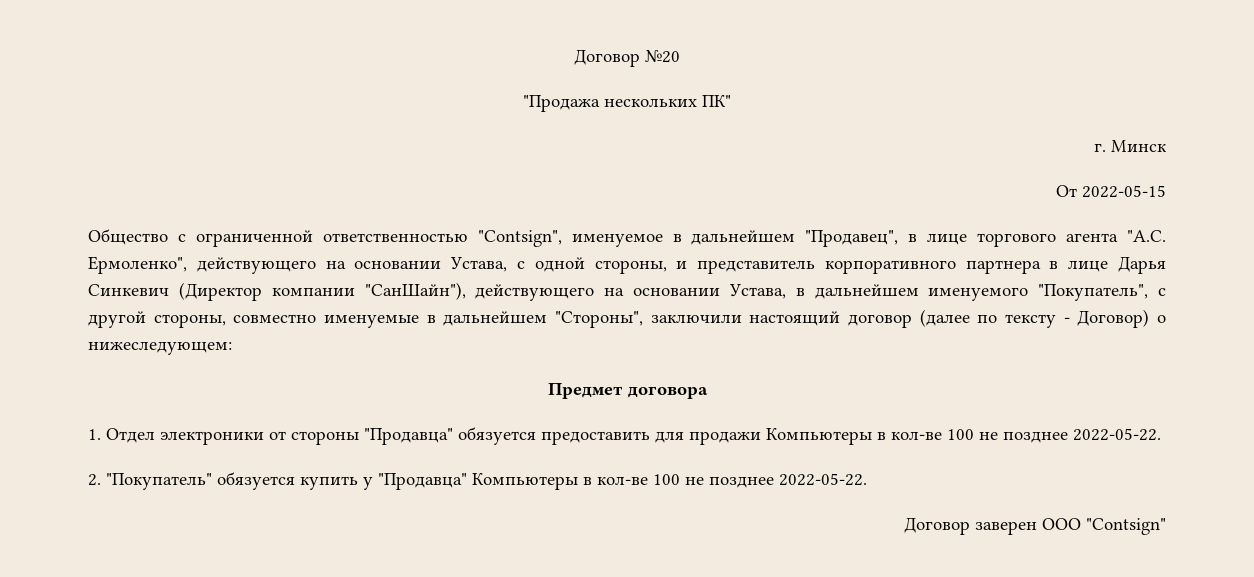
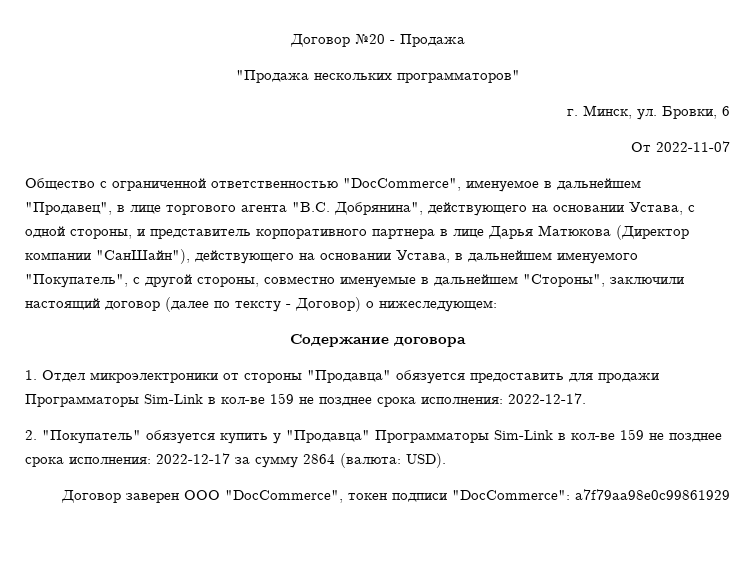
(680, 56) none -> [389,34,465,47] - Продажа
[702,95,731,107] ПК" -> [396,70,520,83] программаторов"
[1111,140,1167,152] Минск -> [583,105,730,120] Минск, ул. Бровки, 6
[1082,185,1166,198] 2022-05-15 -> [656,141,730,152] 2022-11-07
[477,230,562,247] "Contsign", -> [343,178,461,191] "DocCommerce",
[1126,230,1166,242] [88,256,187,274] "А.С. Ермоленко", -> [292,202,423,215] "В.С. Добрянина",
[88,284,169,296] Синкевич -> [538,225,611,236] Матюкова
[547,383,623,399] Предмет -> [290,334,389,347] Содержание
[160,431,264,445] электроники -> [90,372,218,383] микроэлектроники
[766,428,1161,445] Компьютеры в кол-ве 100 не позднее 2022-05-22. -> [25,393,586,407] Программаторы Sim-Link в кол-ве 159 не позднее срока исполнения: 2022-12-17.
[472,473,867,490] [904,517,1166,535] Компьютеры в кол-ве 100 не позднее 2022-05-22. // Договор заверен ООО "Contsign" -> [375,429,722,443] [25,453,446,468] [61,489,730,503] Программаторы Sim-Link в кол-ве 159 не позднее срока исполнения: 2022-12-17 за сумму 2864 (валюта: USD). // Договор заверен ООО "DocCommerce", токен подписи "DocCommerce": a7f79aa98e0c99861929

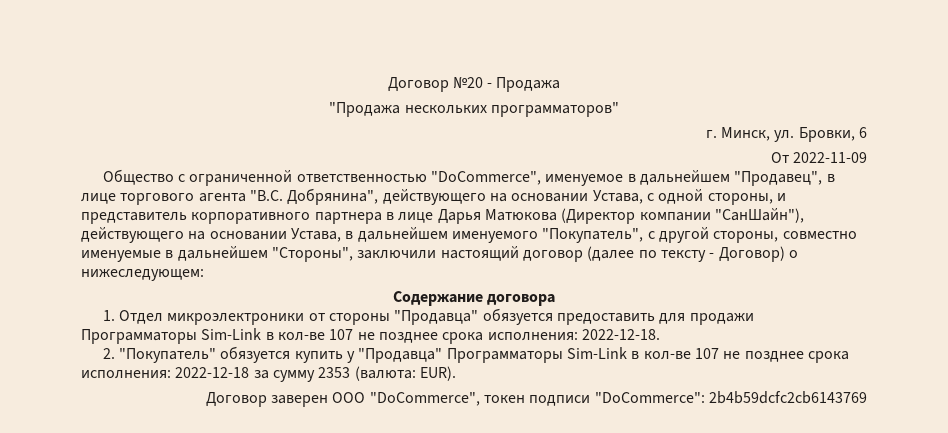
[656,141,730,152] 2022-11-07 -> [793,152,868,163] 2022-11-09
[343,178,461,191] "DocCommerce", -> [430,171,541,185] "DoCommerce",
[270,393,586,407] 159 не позднее срока исполнения: 2022-12-17. -> [329,329,660,344] 107 не позднее срока исполнения: 2022-12-18.
[620,429,722,442] [25,453,230,467] 159 не позднее срока исполнения: 2022-12-17 -> [694,348,849,363] [81,367,250,379] 107 не позднее срока исполнения: 2022-12-18
[303,453,446,468] 2864 (валюта: USD). -> [318,366,456,381] 2353 (валюта: EUR).
[225,490,343,503] "DocCommerce", -> [369,392,480,406] "DoCommerce",
[452,489,730,500] "DocCommerce": a7f79aa98e0c99861929 -> [594,391,867,404] "DoCommerce": 2b4b59dcfc2cb6143769

